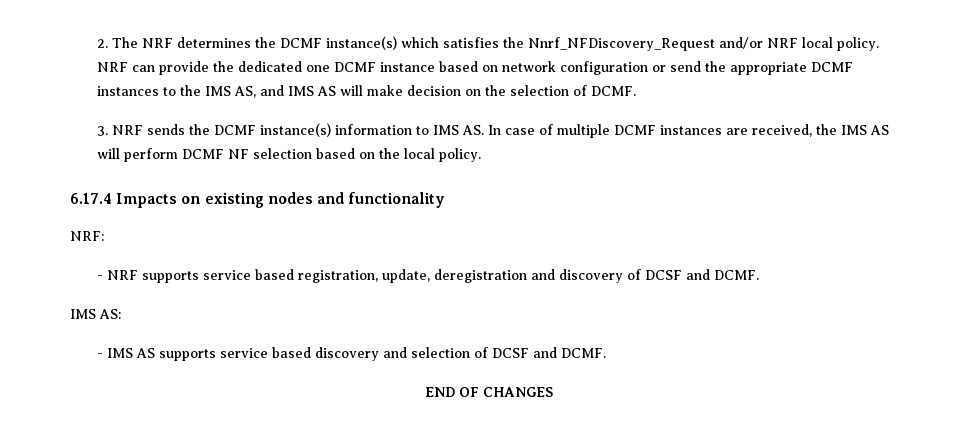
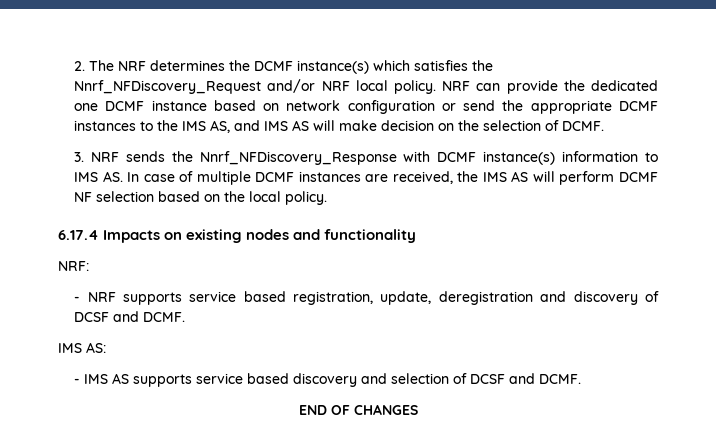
(211, 129) none -> [199,151,431,165] Nnrf_NFDiscovery_Response with

